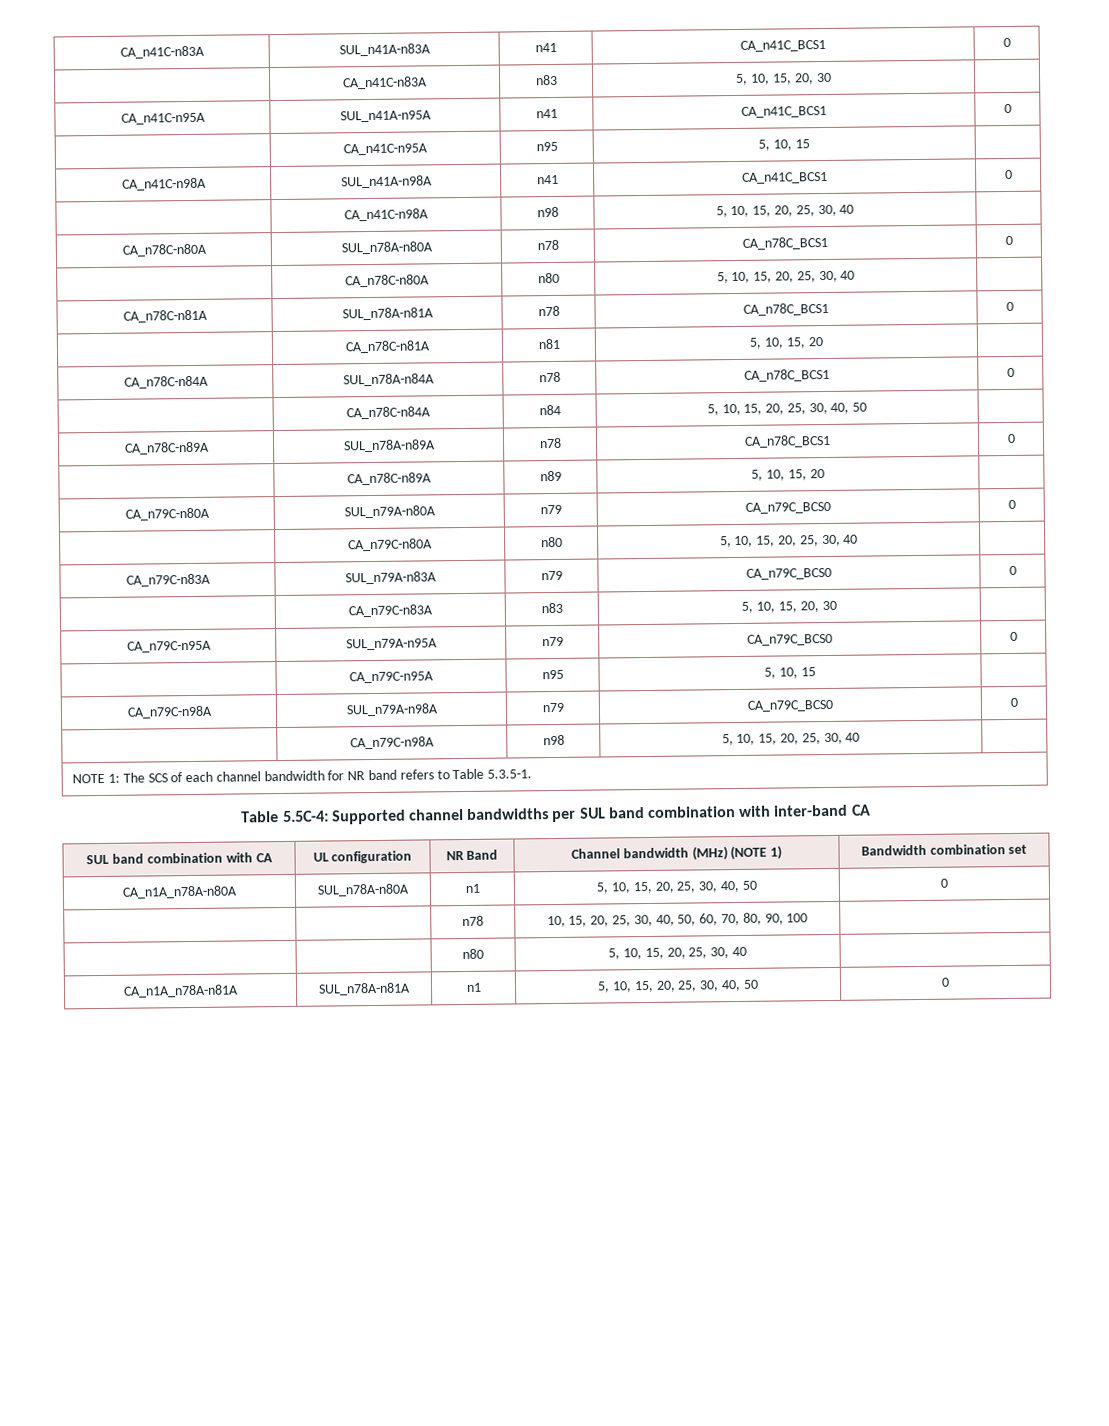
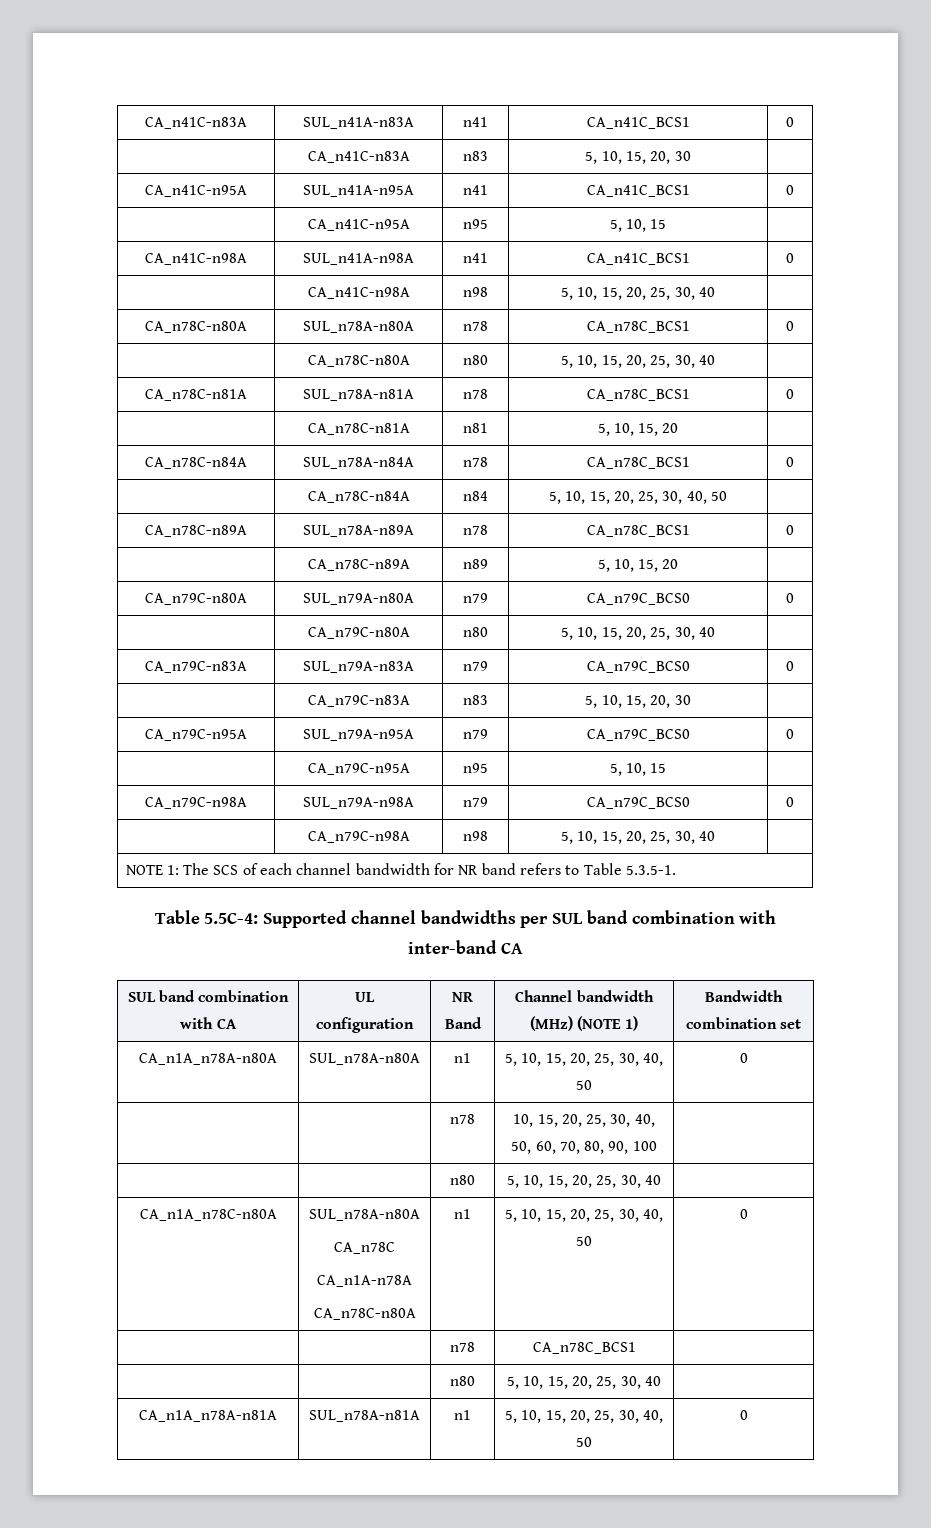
(747, 951) none -> [139,1209,277,1221] [309,1209,420,1221] [334,1242,395,1254] [317,1275,412,1287] [313,1308,416,1320] [454,1209,471,1219] [505,1209,663,1222] [576,1236,592,1246] [739,1209,748,1219] [450,1342,475,1352] [532,1342,636,1354] [450,1376,475,1386] [507,1376,661,1389] // CA_n1A_n78C-n80A | SUL_n78A-n80A // CA_n78C // CA_n1A-n78A // CA_n78C-n80A | n1 | 5, 10, 15, 20, 25, 30, 40, 50 | 0 // | | n78 | CA_n78C_BCS1 | // | | n80 | 5, 10, 15, 20, 25, 30, 40 |

